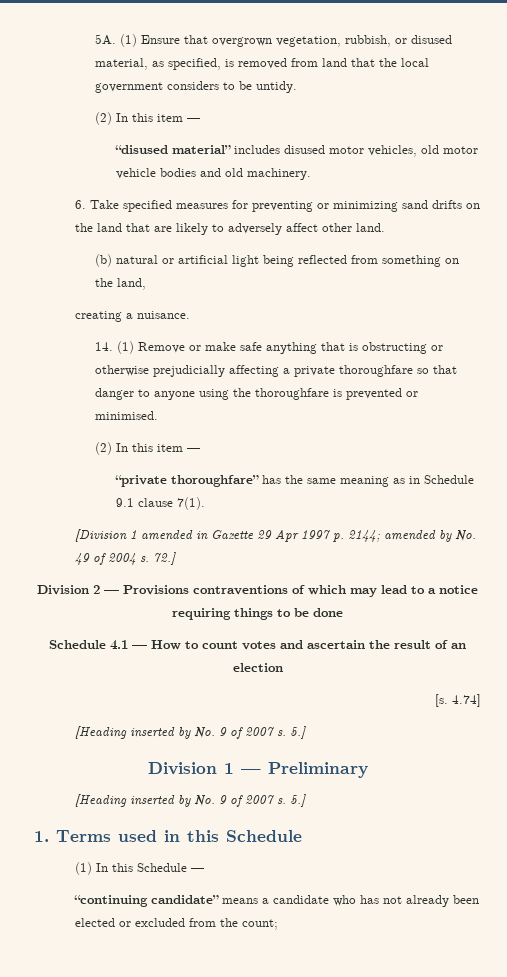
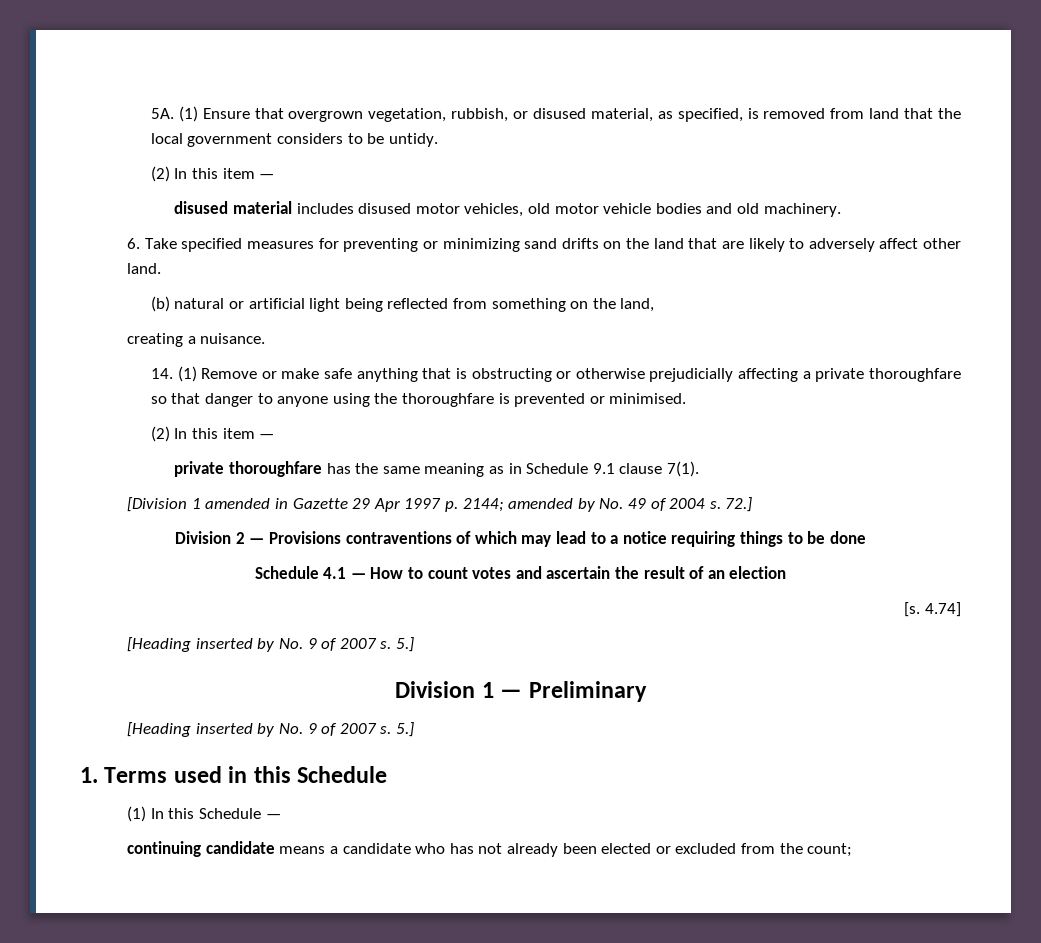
[114,145,231,154] “disused material” -> [174,201,293,214] disused material
[114,475,259,487] “private thoroughfare” -> [174,461,323,477] private thoroughfare
[73,895,219,907] “continuing candidate” -> [127,841,275,857] continuing candidate

